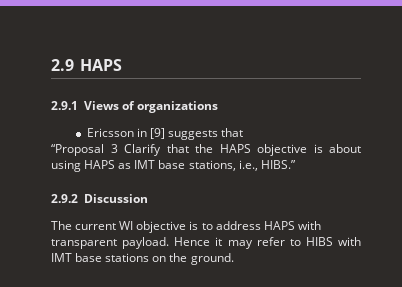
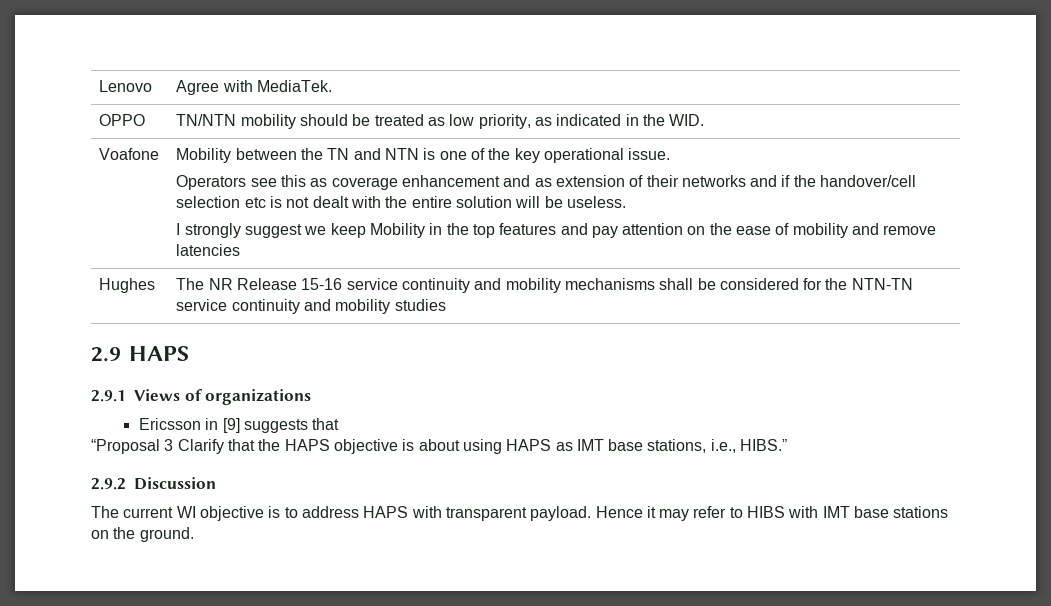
(51, 65) none -> [99,80,153,92] [176,80,332,95] [99,114,146,126] [176,114,705,129] [99,148,160,160] [176,148,671,163] [176,175,917,190] [176,196,626,208] [176,223,937,238] [176,244,241,256] [99,278,156,293] [176,278,913,293] [176,299,446,314] Lenovo | Agree with MediaTek. // OPPO | TN/NTN mobility should be treated as low priority, as indicated in the WID. // Voafone | Mobility between the TN and NTN is one of the key operational issue. // Operators see this as coverage enhancement and as extension of their networks and if the handover/cell selection etc is not dealt with the entire solution will be useless. // I strongly suggest we keep Mobility in the top features and pay attention on the ease of mobility and remove latencies // Hughes | The NR Release 15-16 service continuity and mobility mechanisms shall be considered for the NTN-TN service continuity and mobility studies //

